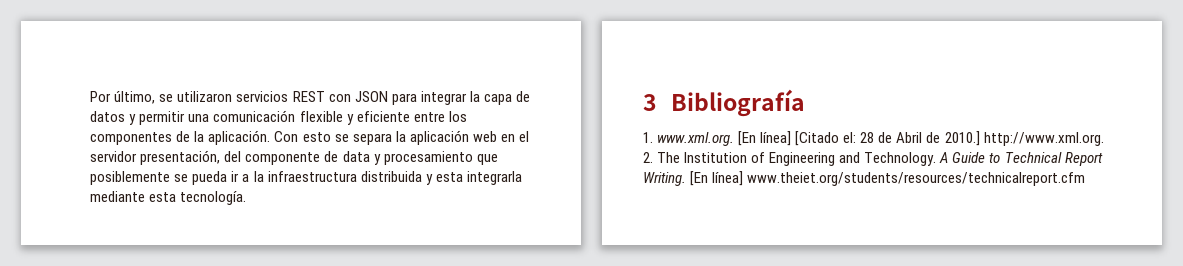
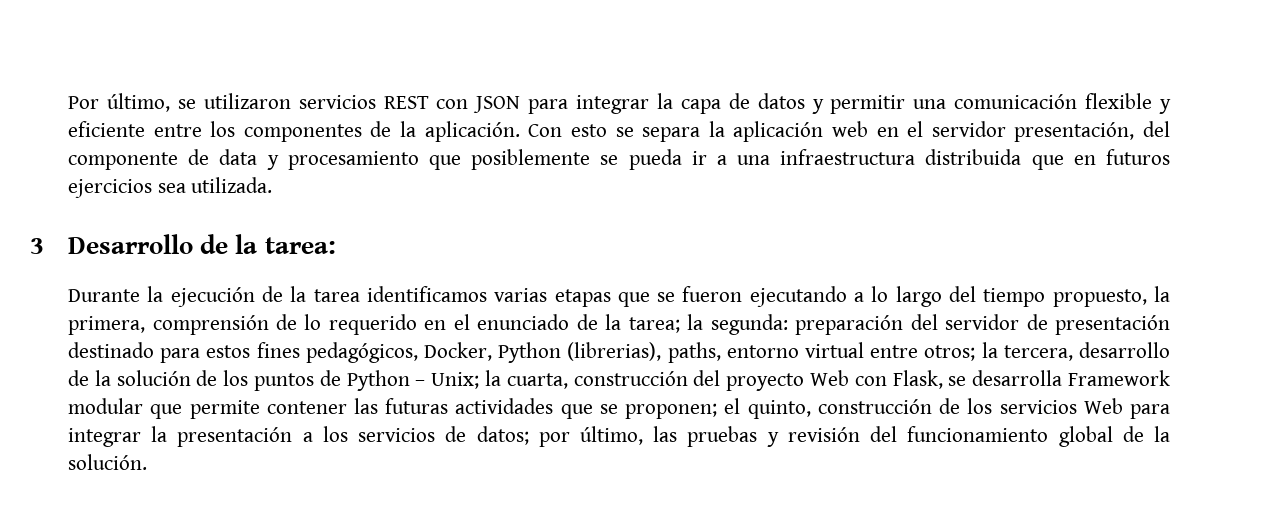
[253,171,264,182] la -> [737,155,771,165] una
[425,171,522,185] [90,191,247,205] [643,89,806,117] [643,131,1104,146] [643,152,1103,166] [643,171,1086,186] y esta integrarla mediante esta tecnología. // 3 Bibliografía // 1. www.xml.org. [En línea] [Citado el: 28 de Abril de 2010.] http://www.xml.org. // 2. The Institution of Engineering and Technology. A Guide to Technical Report Writing. [En línea] www.theiet.org/students/resources/technicalreport.cfm -> [1031,149,1170,170] [68,177,273,198] [30,234,336,254] [68,286,1170,307] [68,314,1170,335] [68,342,1171,363] [68,370,1171,391] [68,398,1170,419] [68,426,1170,447] [68,454,148,470] que en futuros ejercicios sea utilizada. // 3 Desarrollo de la tarea: // Durante la ejecución de la tarea identificamos varias etapas que se fueron ejecutando a lo largo del tiempo propuesto, la primera, comprensión de lo requerido en el enunciado de la tarea; la segunda: preparación del servidor de presentación destinado para estos fines pedagógicos, Docker, Python (librerias), paths, entorno virtual entre otros; la tercera, desarrollo de la solución de los puntos de Python – Unix; la cuarta, construcción del proyecto Web con Flask, se desarrolla Framework modular que permite contener las futuras actividades que se proponen; el quinto, construcción de los servicios Web para integrar la presentación a los servicios de datos; por último, las pruebas y revisión del funcionamiento global de la solución.

